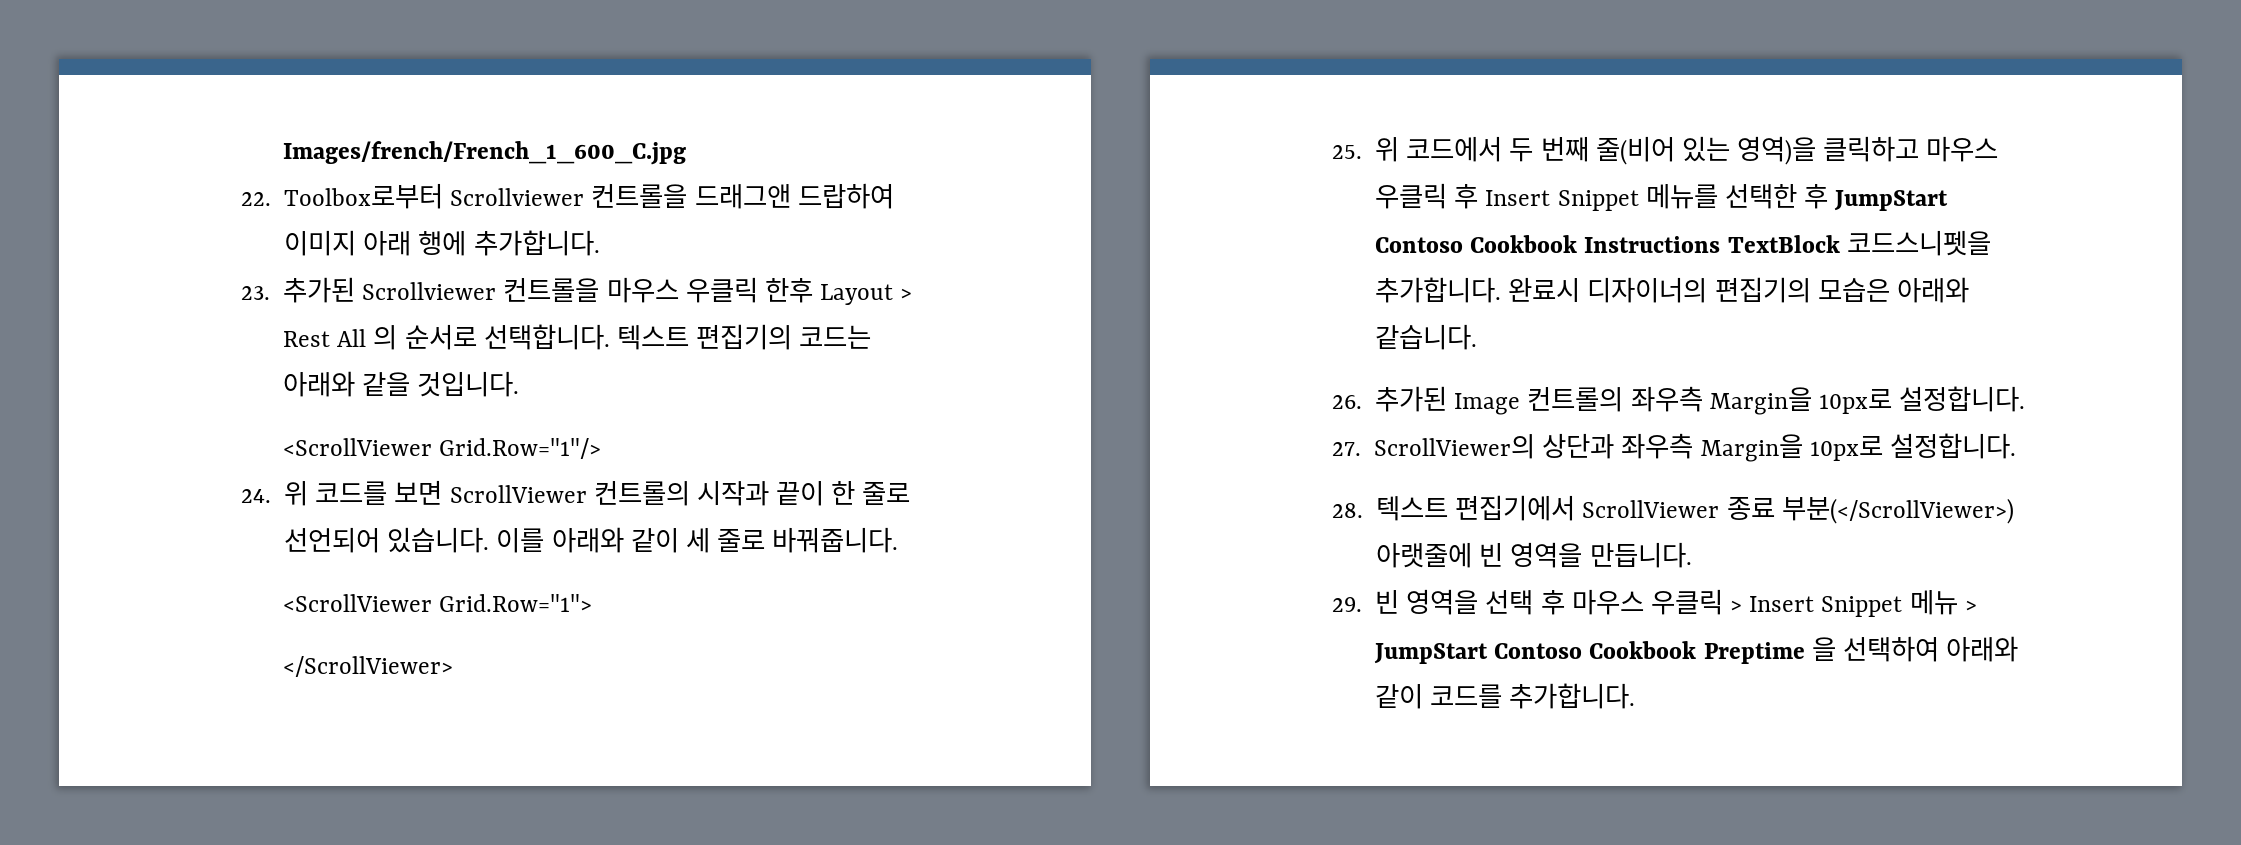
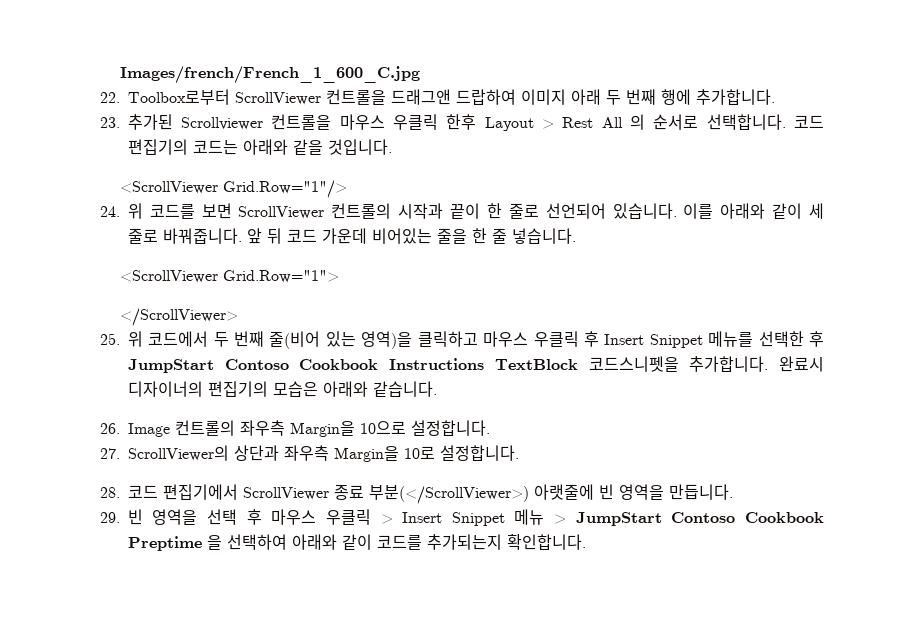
[450,188,585,206] Scrollviewer -> [234,92,321,105] ScrollViewer
(412, 243) none -> [605,89,656,105] 두 번째
[616,325,689,350] 텍스트 -> [793,115,824,128] 코드
(899, 540) none -> [246,228,576,244] 앞 뒤 코드 가운데 비어있는 줄을 한 줄 넣습니다.
[1375,386,1448,412] 추가된 -> (120, 428) none
[1818,389,1892,414] 10px로 -> [359,421,406,434] 10으로
[1809,436,1883,461] 10px로 -> [403,446,435,459] 10로
[1376,496,1449,521] 텍스트 -> [127,485,158,498] 코드
[1509,683,1636,709] 추가합니다. -> [426,534,586,550] 추가되는지 확인합니다.

